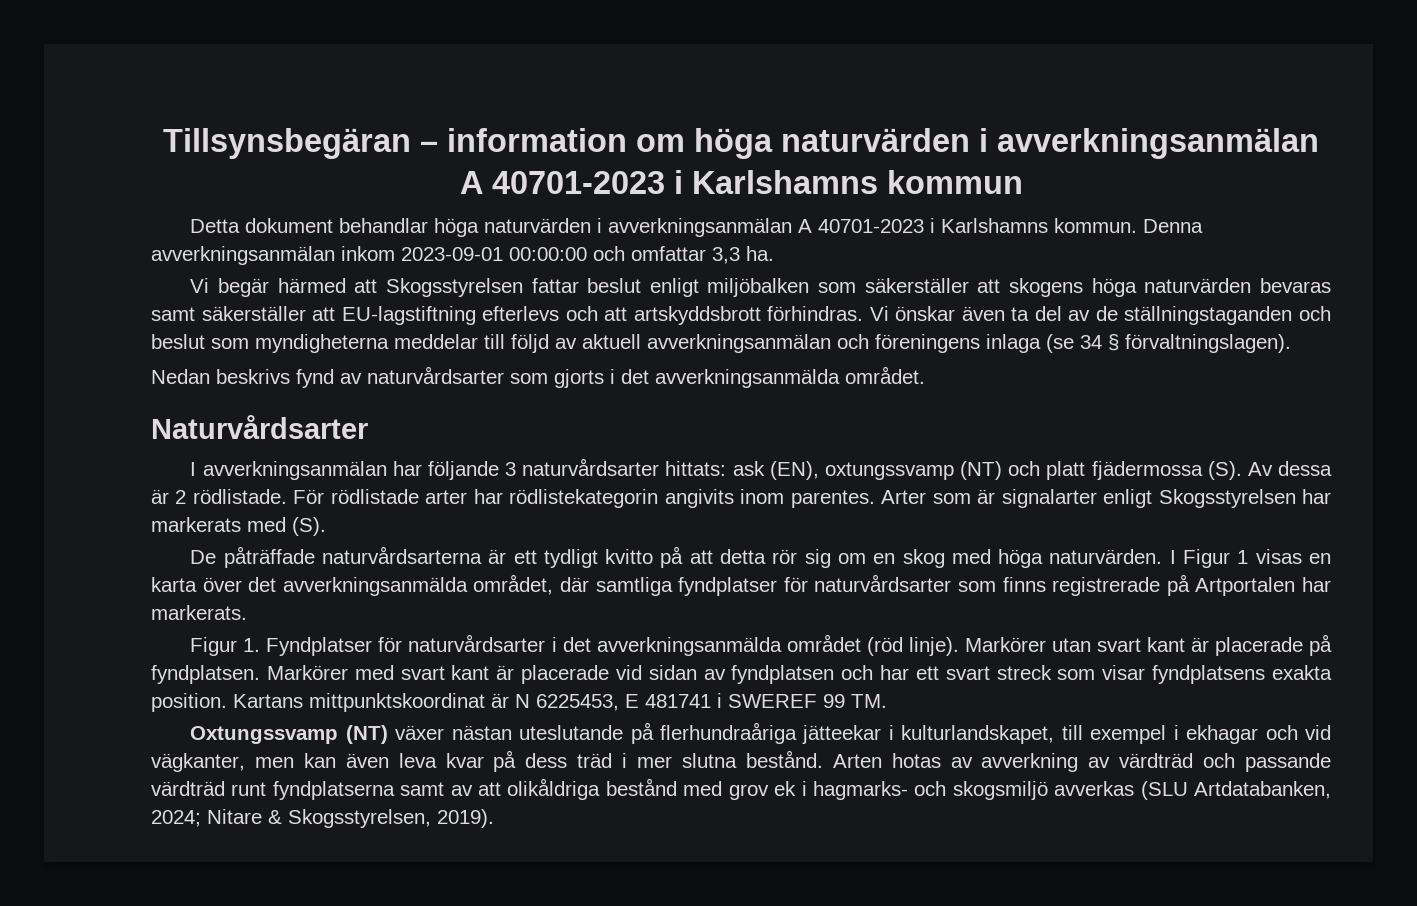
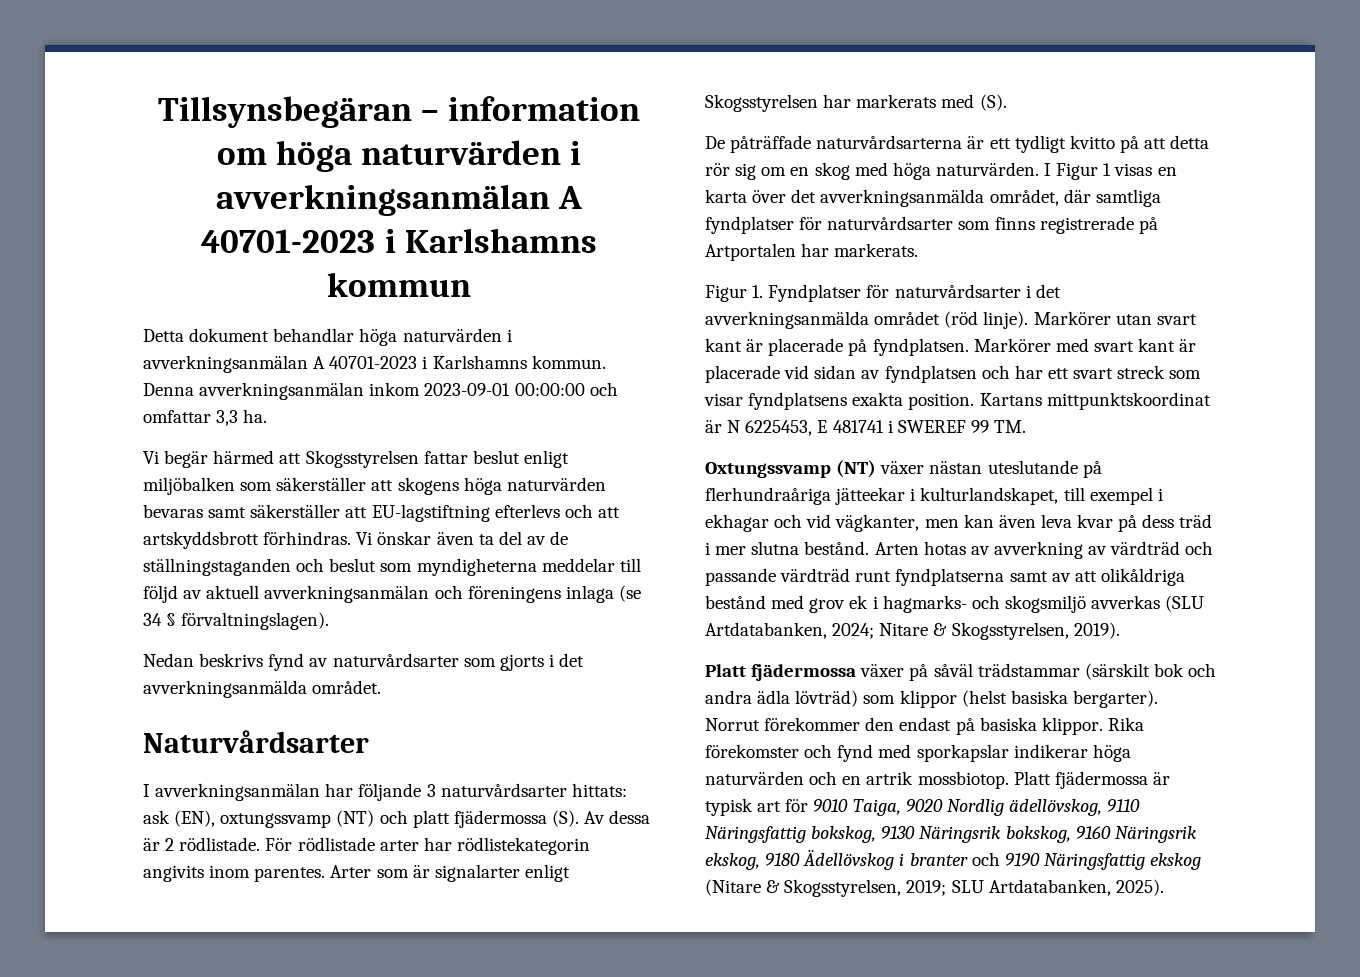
(494, 818) none -> [705,663,1217,681] [705,690,1158,708] [705,717,1144,735] [705,744,1131,762] [705,771,1170,789] [705,798,1141,816] [705,826,1197,843] [705,850,1202,870] [705,879,1164,897] // Platt fjädermossa växer på såväl trädstammar (särskilt bok och andra ädla lövträd) som klippor (helst basiska bergarter). Norrut förekommer den endast på basiska klippor. Rika förekomster och fynd med sporkapslar indikerar höga naturvärden och en artrik mossbiotop. Platt fjädermossa är typisk art för 9010 Taiga, 9020 Nordlig ädellövskog, 9110 Näringsfattig bokskog, 9130 Näringsrik bokskog, 9160 Näringsrik ekskog, 9180 Ädellövskog i branter och 9190 Näringsfattig ekskog (Nitare & Skogsstyrelsen, 2019; SLU Artdatabanken, 2025).

